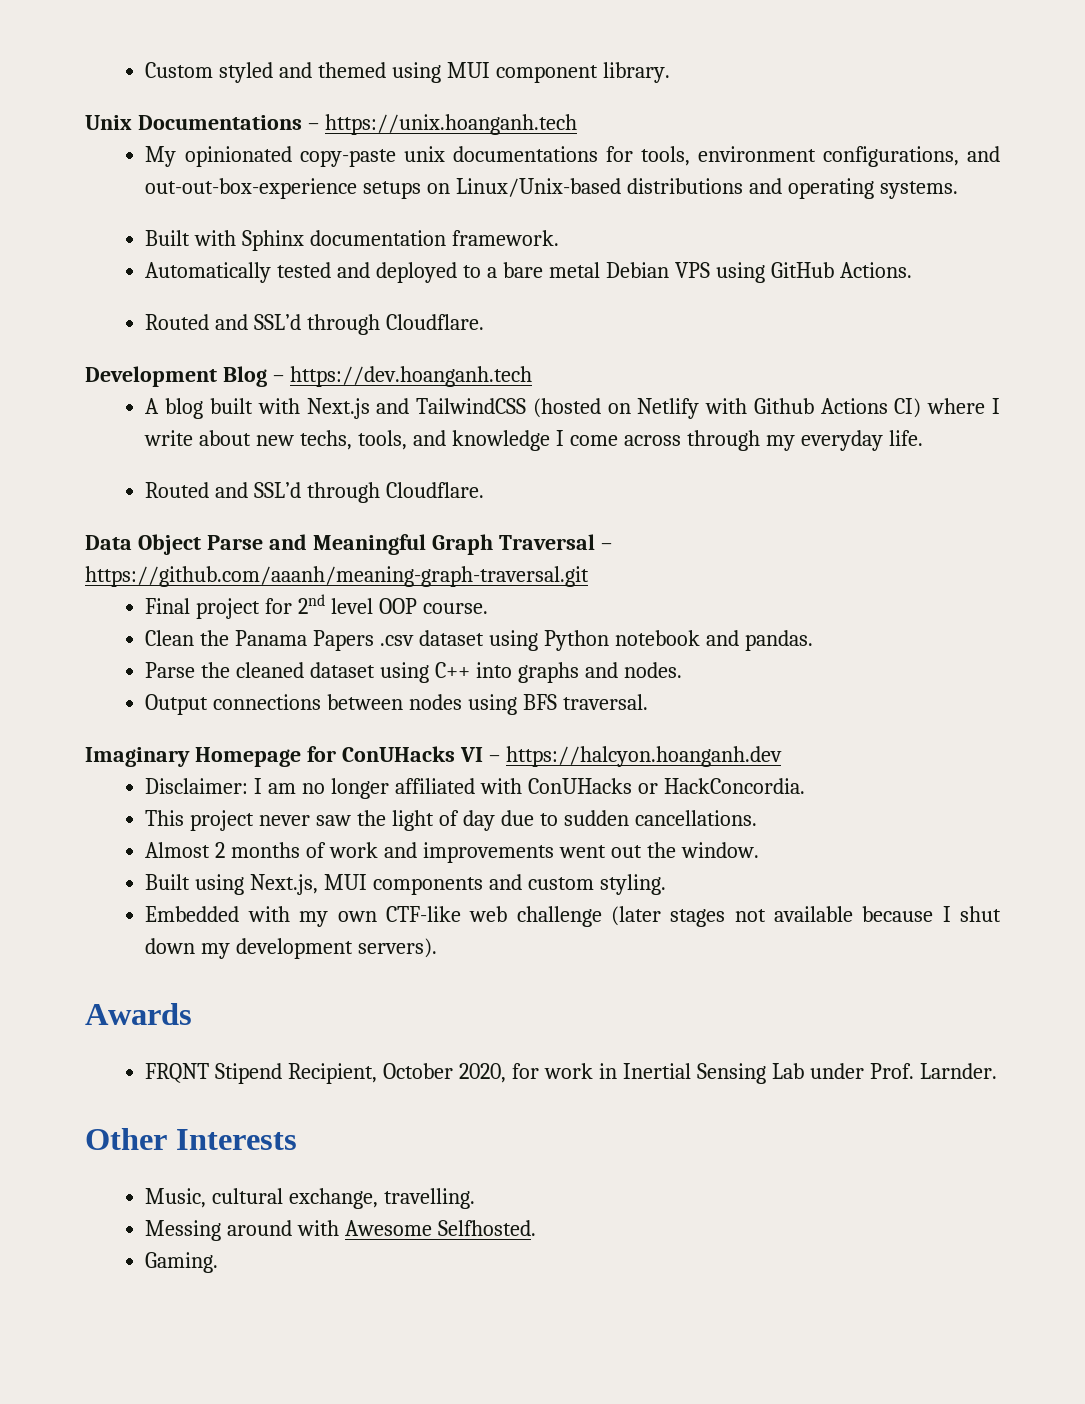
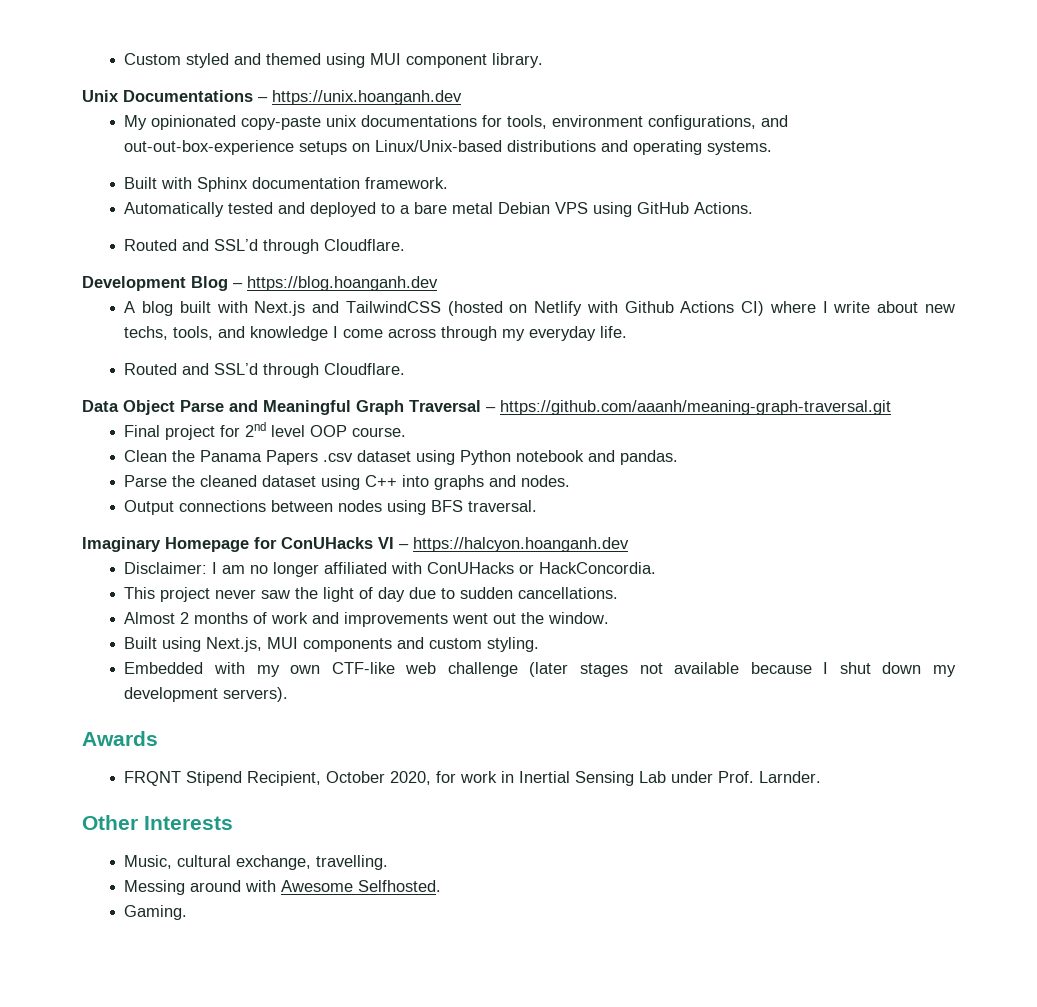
[324,114,577,135] https://unix.hoanganh.tech -> [272,90,462,105] https://unix.hoanganh.dev
[289,366,532,387] https://dev.hoanganh.tech -> [247,276,438,291] https://blog.hoanganh.dev

